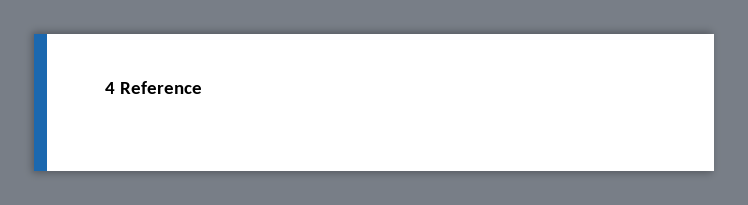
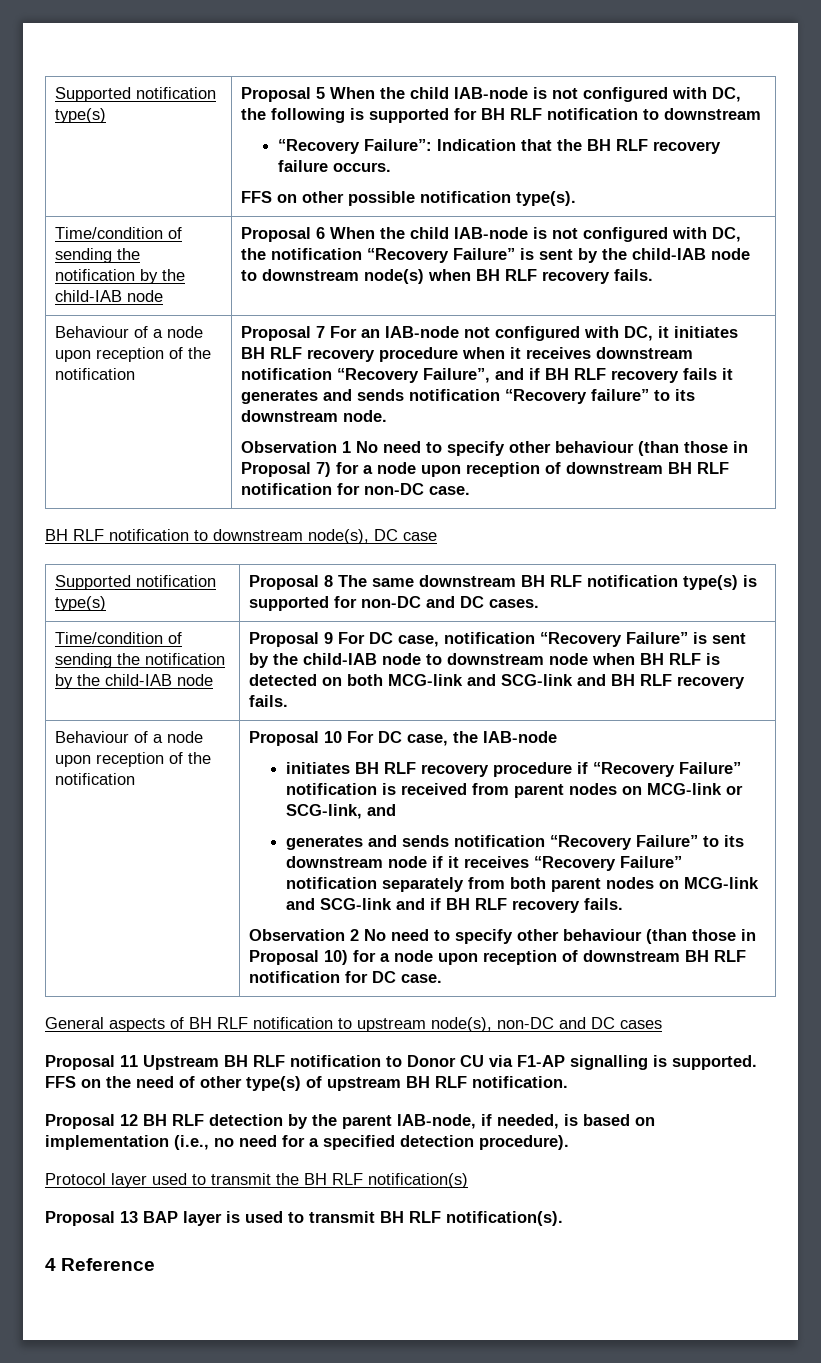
(105, 88) none -> [54,87,216,102] [54,108,106,123] [240,87,741,102] [240,108,761,123] [277,139,721,154] [277,160,391,172] [240,191,576,206] [54,227,182,239] [54,248,140,263] [54,269,185,284] [54,290,163,302] [240,227,741,242] [240,248,750,263] [240,269,653,284] [54,326,203,338] [54,347,211,362] [54,368,135,380] [240,326,738,341] [240,347,693,362] [240,368,733,383] [240,389,695,404] [240,410,387,422] [240,441,748,456] [240,462,729,477] [240,483,470,495] [45,529,437,544] [54,575,216,590] [54,596,106,611] [248,575,757,590] [248,596,539,611] [54,632,182,644] [54,653,225,668] [54,674,213,689] [248,632,746,647] [248,653,720,668] [248,674,745,689] [248,695,288,707] [54,731,203,743] [54,752,211,767] [54,773,135,785] [248,731,557,746] [285,762,741,777] [285,783,743,798] [285,804,396,819] [285,835,744,850] [285,856,682,871] [285,877,759,892] [285,898,623,913] [248,929,756,944] [248,950,746,965] [248,971,442,983] [45,1017,662,1032] [45,1055,757,1070] [45,1076,568,1091] [45,1114,655,1129] [45,1135,569,1150] [45,1173,468,1188] [45,1211,563,1226] Supported notification type(s) | Proposal 5 When the child IAB-node is not configured with DC, the following is supported for BH RLF notification to downstream // “Recovery Failure”: Indication that the BH RLF recovery failure occurs. // FFS on other possible notification type(s). // Time/condition of sending the notification by the child-IAB node | Proposal 6 When the child IAB-node is not configured with DC, the notification “Recovery Failure” is sent by the child-IAB node to downstream node(s) when BH RLF recovery fails. // Behaviour of a node upon reception of the notification | Proposal 7 For an IAB-node not configured with DC, it initiates BH RLF recovery procedure when it receives downstream notification “Recovery Failure”, and if BH RLF recovery fails it generates and sends notification “Recovery failure” to its downstream node. // Observation 1 No need to specify other behaviour (than those in Proposal 7) for a node upon reception of downstream BH RLF notification for non-DC case. // BH RLF notification to downstream node(s), DC case // Supported notification type(s) | Proposal 8 The same downstream BH RLF notification type(s) is supported for non-DC and DC cases. // Time/condition of sending the notification by the child-IAB node | Proposal 9 For DC case, notification “Recovery Failure” is sent by the child-IAB node to downstream node when BH RLF is detected on both MCG-link and SCG-link and BH RLF recovery fails. // Behaviour of a node upon reception of the notification | Proposal 10 For DC case, the IAB-node // initiates BH RLF recovery procedure if “Recovery Failure” notification is received from parent nodes on MCG-link or SCG-link, and // generates and sends notification “Recovery Failure” to its downstream node if it receives “Recovery Failure” notification separately from both parent nodes on MCG-link and SCG-link and if BH RLF recovery fails. // Observation 2 No need to specify other behaviour (than those in Proposal 10) for a node upon reception of downstream BH RLF notification for DC case. // General aspects of BH RLF notification to upstream node(s), non-DC and DC cases // Proposal 11 Upstream BH RLF notification to Donor CU via F1-AP signalling is supported. FFS on the need of other type(s) of upstream BH RLF notification. // Proposal 12 BH RLF detection by the parent IAB-node, if needed, is based on implementation (i.e., no need for a specified detection procedure). // Protocol layer used to transmit the BH RLF notification(s) // Proposal 13 BAP layer is used to transmit BH RLF notification(s). //

